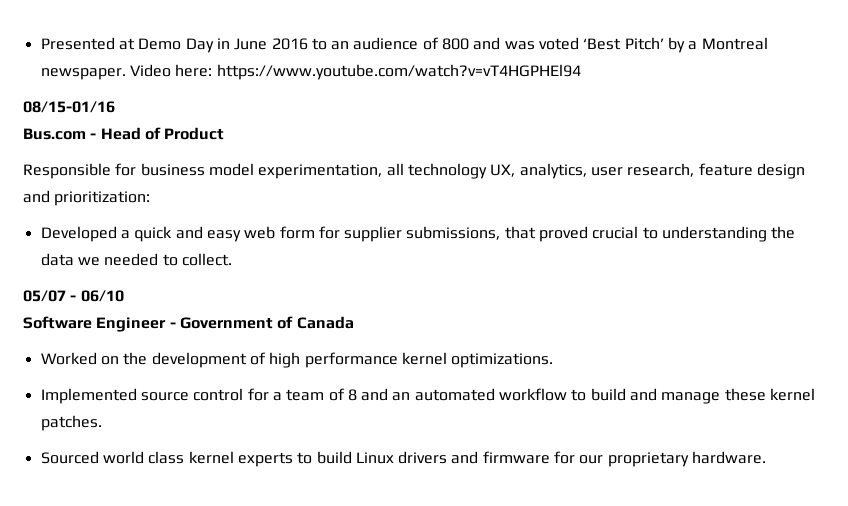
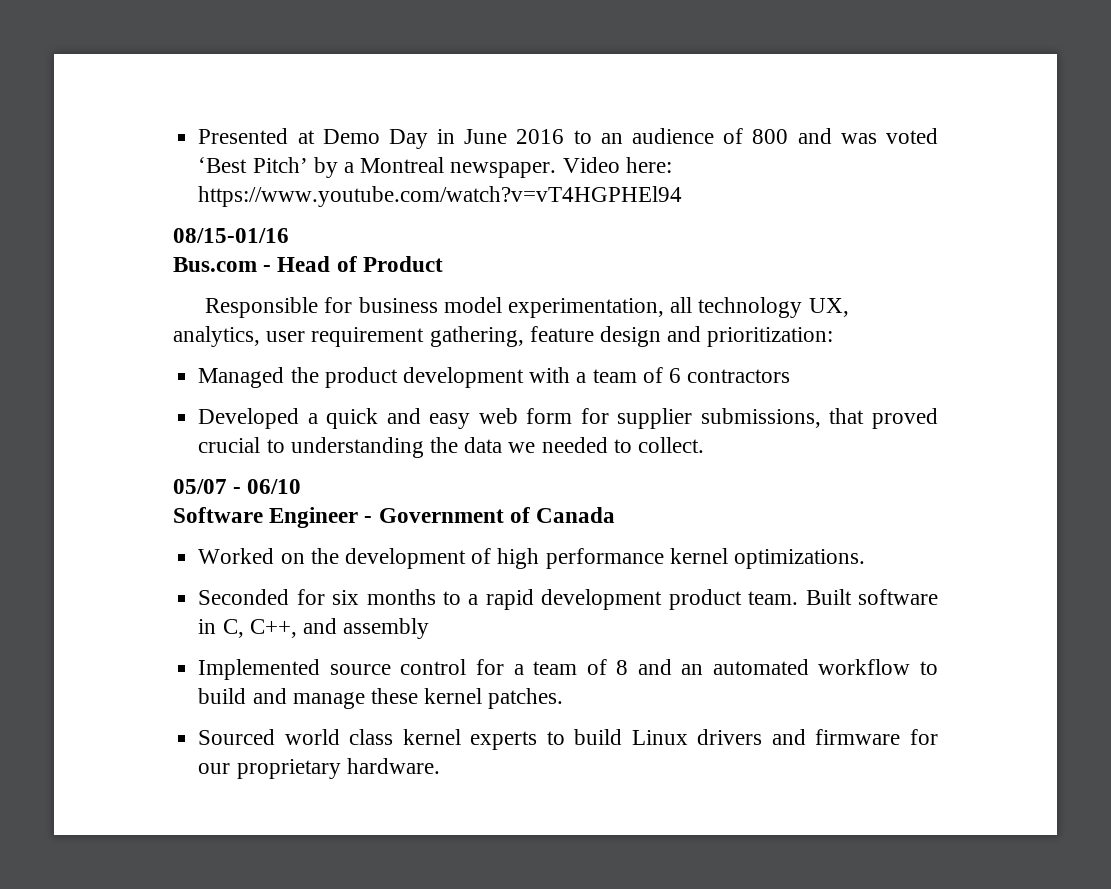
[627,163,695,177] research, -> [311,326,524,347] requirement gathering,
(151, 198) none -> [198,367,791,388] // Managed the product development with a team of 6 contractors
(554, 360) none -> [198,589,938,610] [198,618,430,639] // Seconded for six months to a rapid development product team. Built software in C, C++, and assembly

